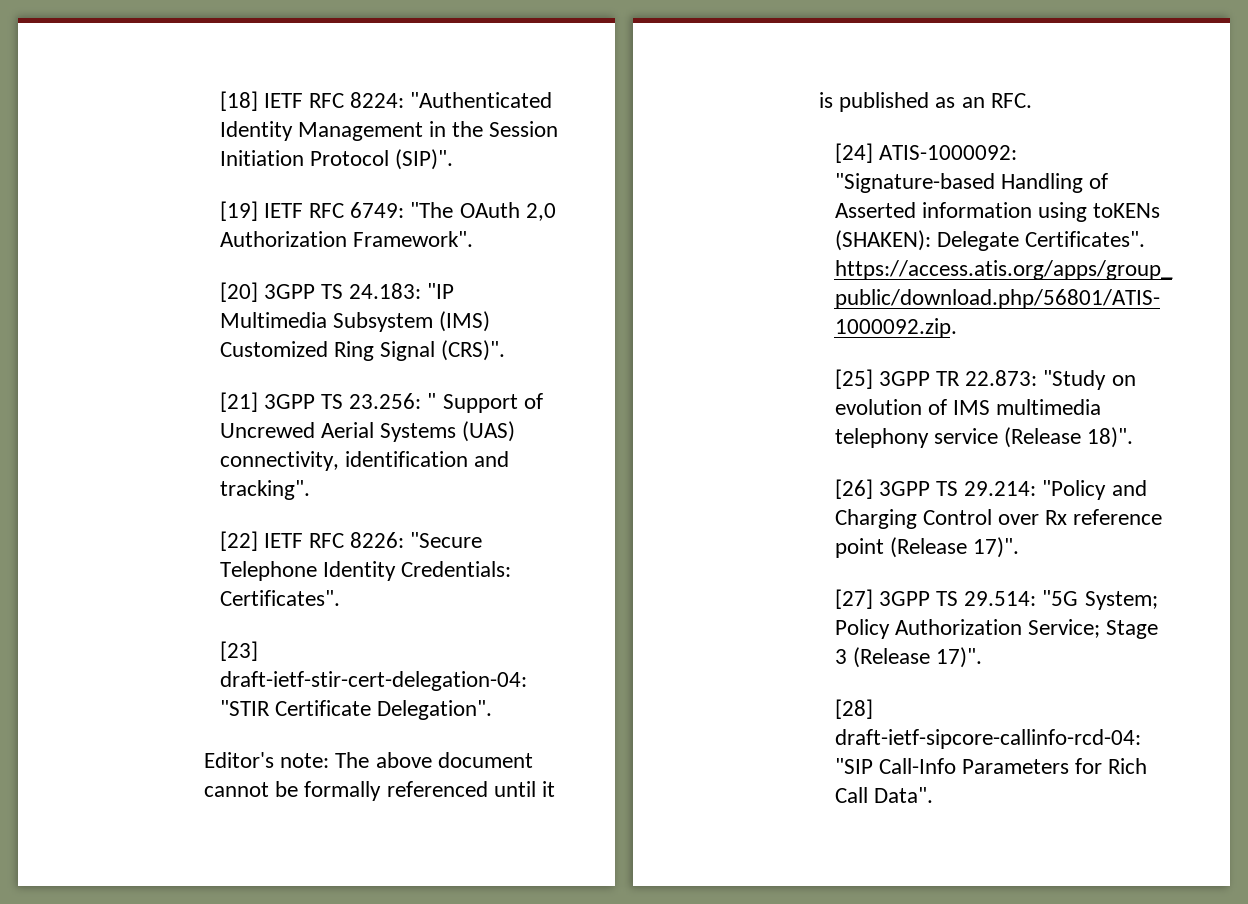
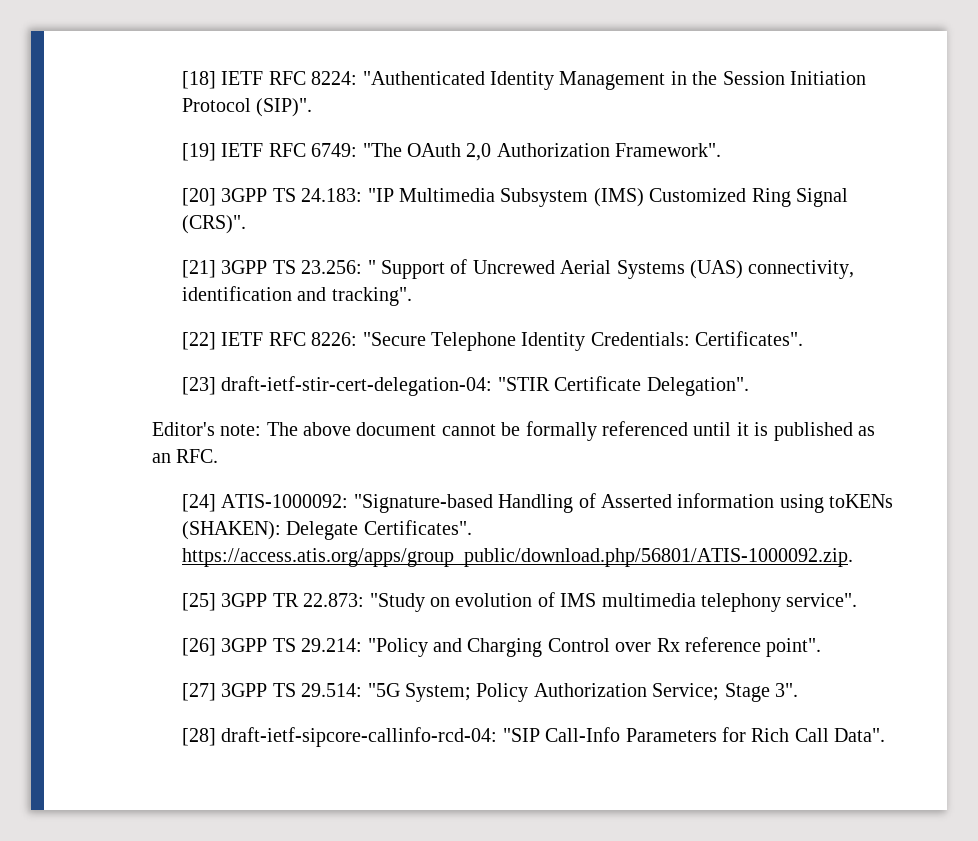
[933,427,1134,448] service (Release 18)". -> [786,593,858,607] service".
[834,537,1019,558] point (Release 17)". -> [766,638,822,657] point".
[834,647,982,668] 3 (Release 17)". -> [775,683,799,697] 3".

